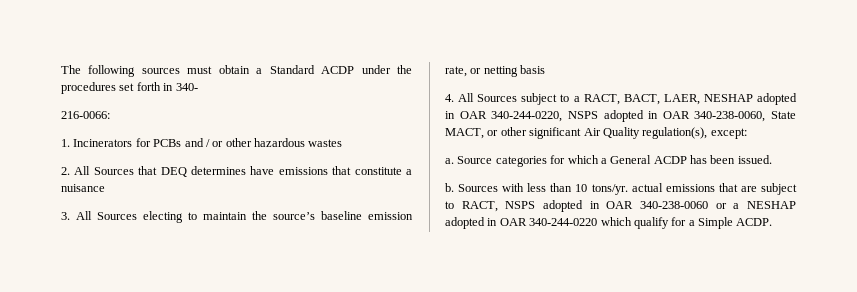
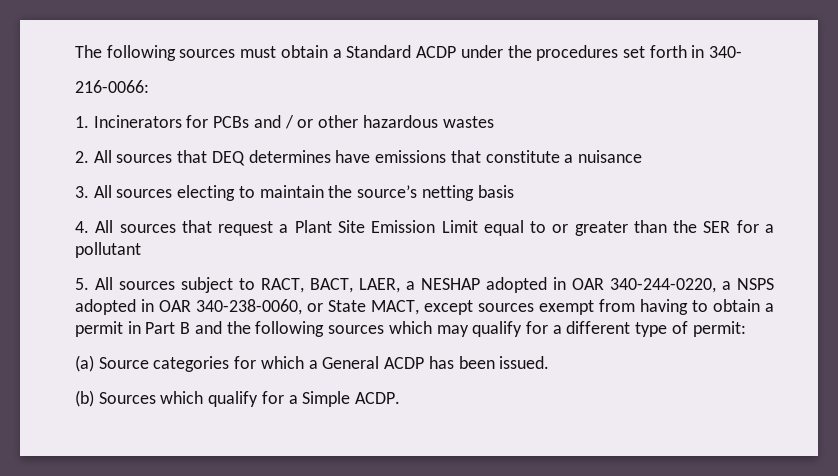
[93,167,134,175] Sources -> [116,154,173,163] sources
[97,212,137,220] Sources -> [116,189,173,198] sources
[321,211,413,220] [445,66,482,77] baseline emission rate, or -> (418, 191) none
[477,93,580,105] Sources subject to a -> [119,220,775,236] [75,242,141,258] [75,277,255,293] sources that request a Plant Site Emission Limit equal to or greater than the SER for a pollutant // 5. All sources subject to
(700, 99) none -> [406,281,415,290] a
(563, 116) none -> [722,281,731,290] a
(766, 116) none -> [307,303,323,312] or
[487,127,747,139] [445,158,454,164] or other significant Air Quality regulation(s), except: // a. -> [424,299,774,315] [75,321,746,337] [75,355,94,372] except sources exempt from having to obtain a permit in Part B and the following sources which may qualify for a different type of permit: // (a)
[445,183,797,195] [445,200,796,212] [445,217,598,229] b. Sources with less than 10 tons/yr. actual emissions that are subject to RACT, NSPS adopted in OAR 340-238-0060 or a NESHAP adopted in OAR 340-244-0220 -> [75,390,156,407] (b) Sources

